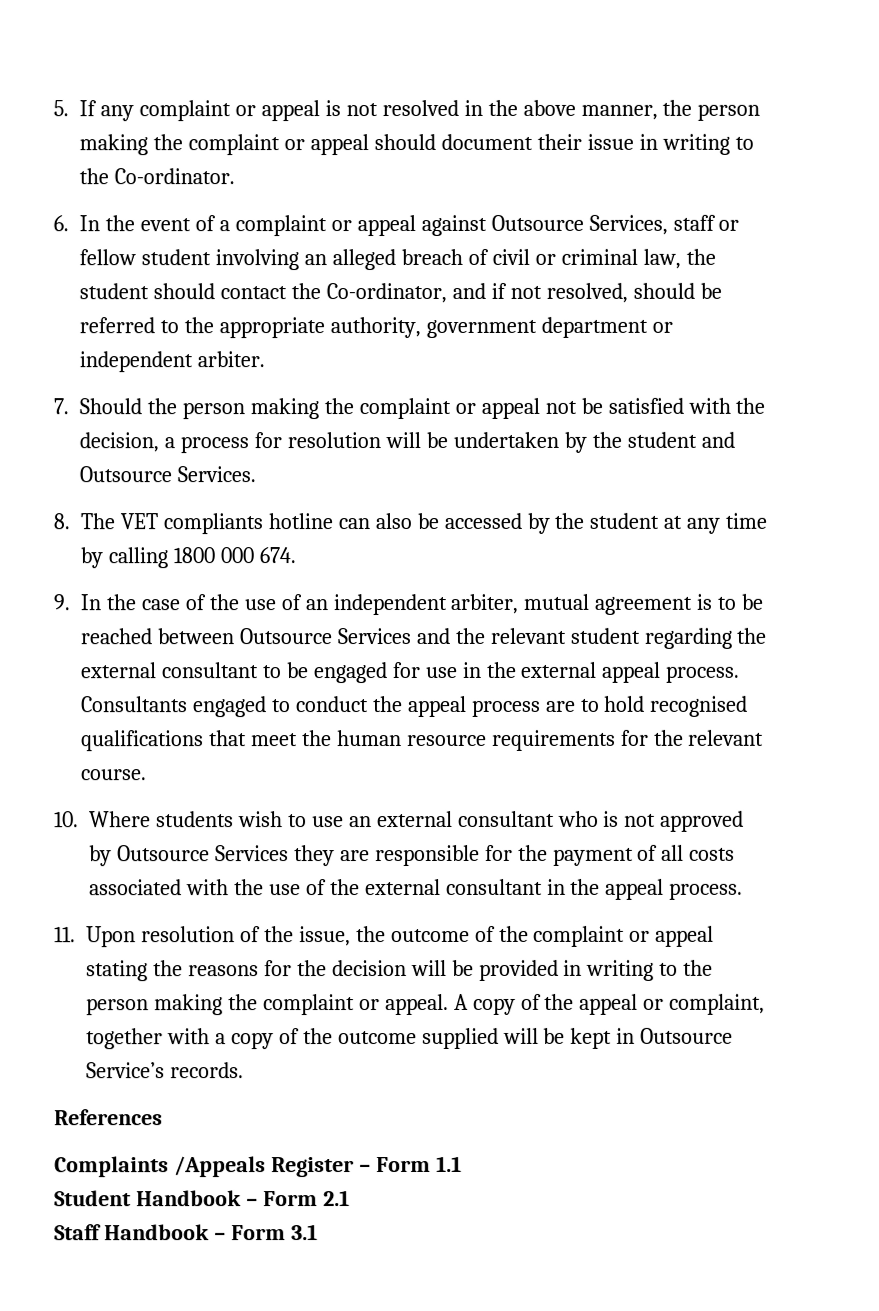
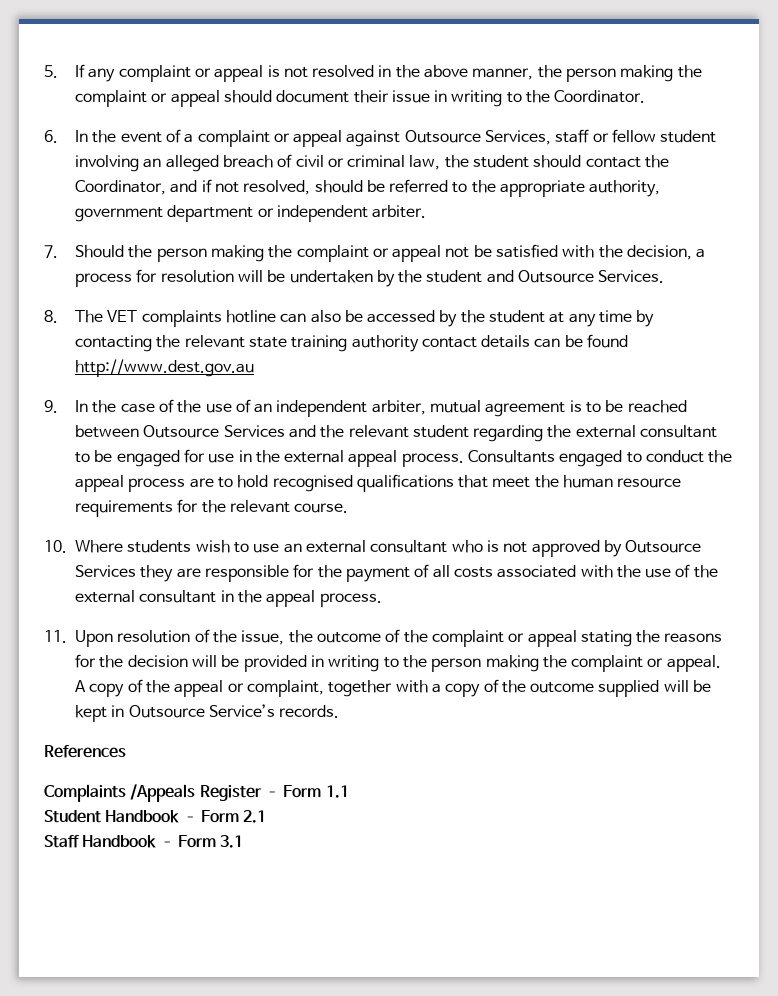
[114,168,236,185] Co-ordinator. -> [554,90,646,103] Coordinator.
[325,282,447,304] Co-ordinator, -> [74,180,166,195] Coordinator,
[162,513,263,535] compliants -> [141,310,222,327] complaints
[107,547,296,569] calling 1800 000 674. -> [74,334,629,352] [74,359,254,377] contacting the relevant state training authority contact details can be found http://www.dest.gov.au

